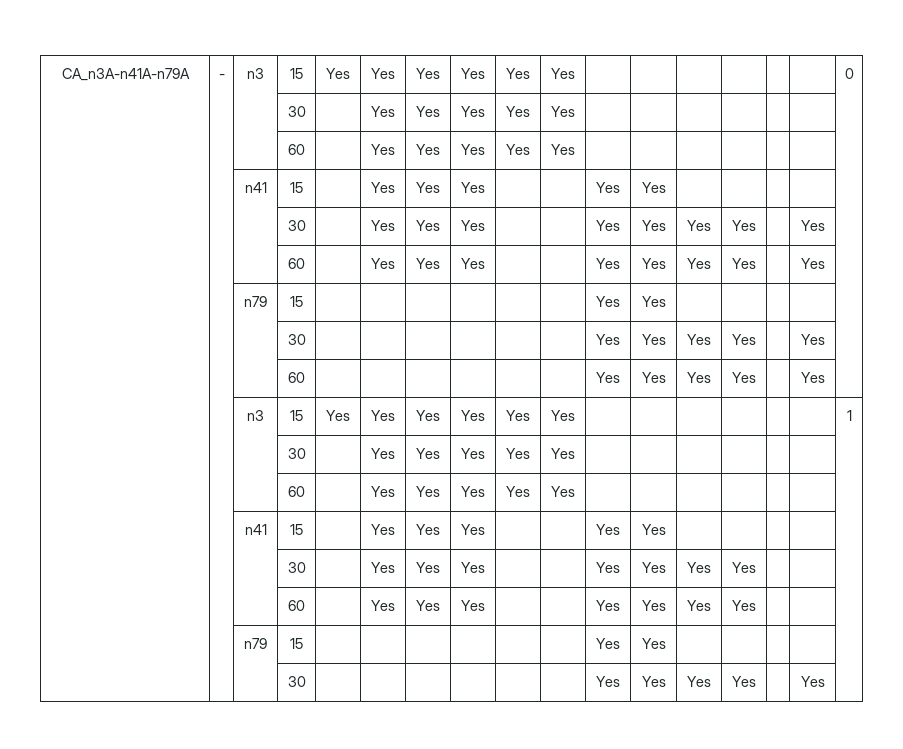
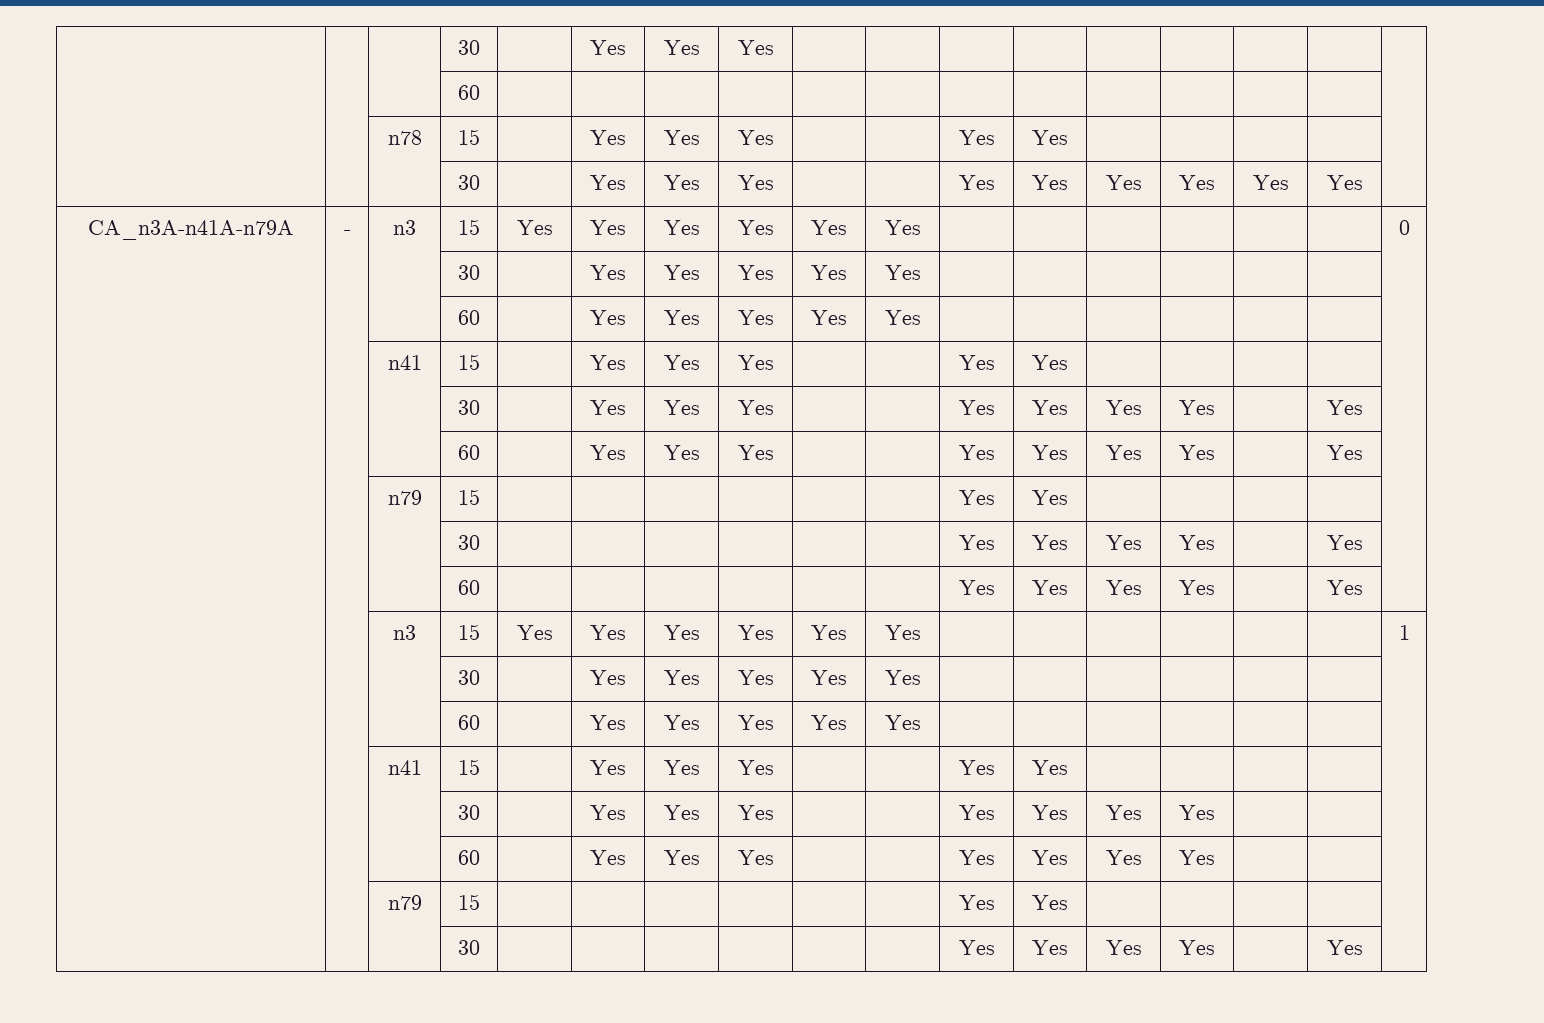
(61, 74) none -> [458,40,480,55] [590,40,626,55] [663,40,700,55] [737,40,774,55] [458,85,480,100] [387,130,422,145] [458,129,480,145] [590,130,626,145] [663,130,700,145] [737,130,774,145] [958,130,995,145] [1032,130,1068,145] [458,175,480,190] [590,175,626,190] [663,175,700,190] [737,175,774,190] [958,175,995,190] [1032,175,1068,190] [1105,175,1142,190] [1179,175,1215,190] [1252,175,1289,190] [1326,175,1363,190] | | | 30 | | Yes | Yes | Yes | | | | | | | | | // | | | 60 | | | | | | | | | | | | | // | | n78 | 15 | | Yes | Yes | Yes | | | Yes | Yes | | | | | // | | | 30 | | Yes | Yes | Yes | | | Yes | Yes | Yes | Yes | Yes | Yes | //

